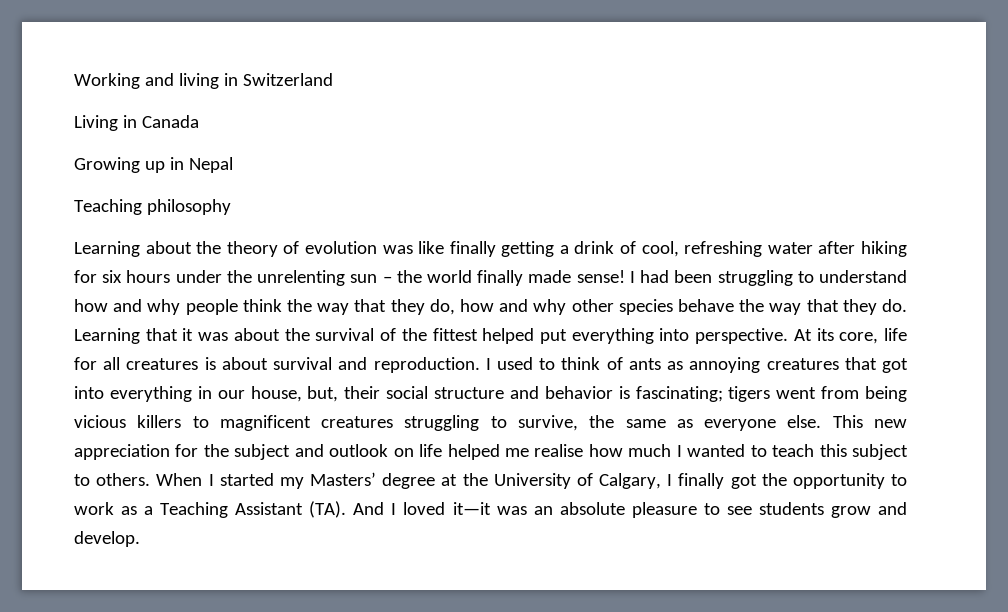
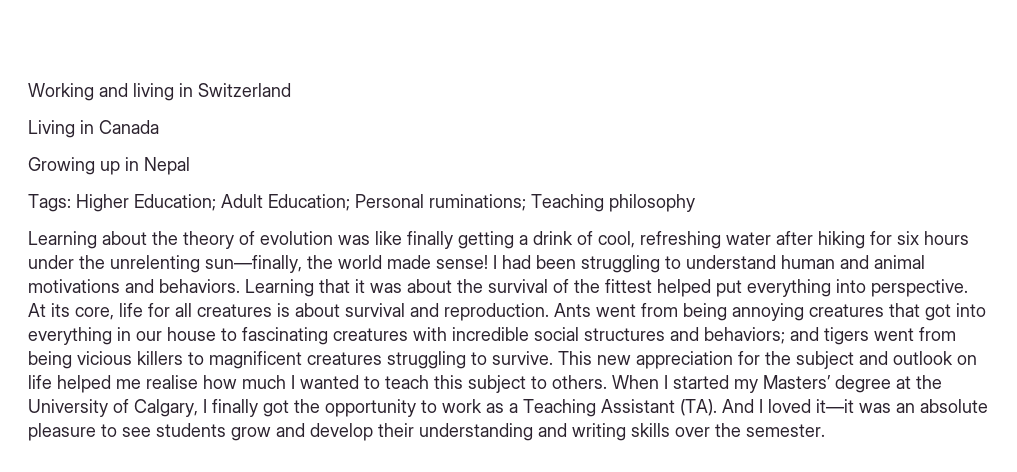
(233, 165) none -> [28,194,526,212] Tags: Higher Education; Adult Education; Personal ruminations;
[350,274,392,283] sun – -> [205,255,302,273] sun—finally,
[477,270,524,286] finally -> (382, 262) none
[74,299,908,315] how and why people think the way that they do, how and why other species behave the way that they do. -> [781,255,925,269] [28,279,240,293] human and animal motivations and behaviors.
[485,357,684,370] I used to think of ants as -> [554,303,727,321] Ants went from being
[250,386,723,402] house, but, their social structure and behavior is fascinating; -> [167,327,819,345] house to fascinating creatures with incredible social structures and behaviors; and
[518,415,822,431] survive, the same as everyone else. -> [492,351,553,365] survive.
[74,531,140,547] develop. -> [310,423,825,441] develop their understanding and writing skills over the semester.

